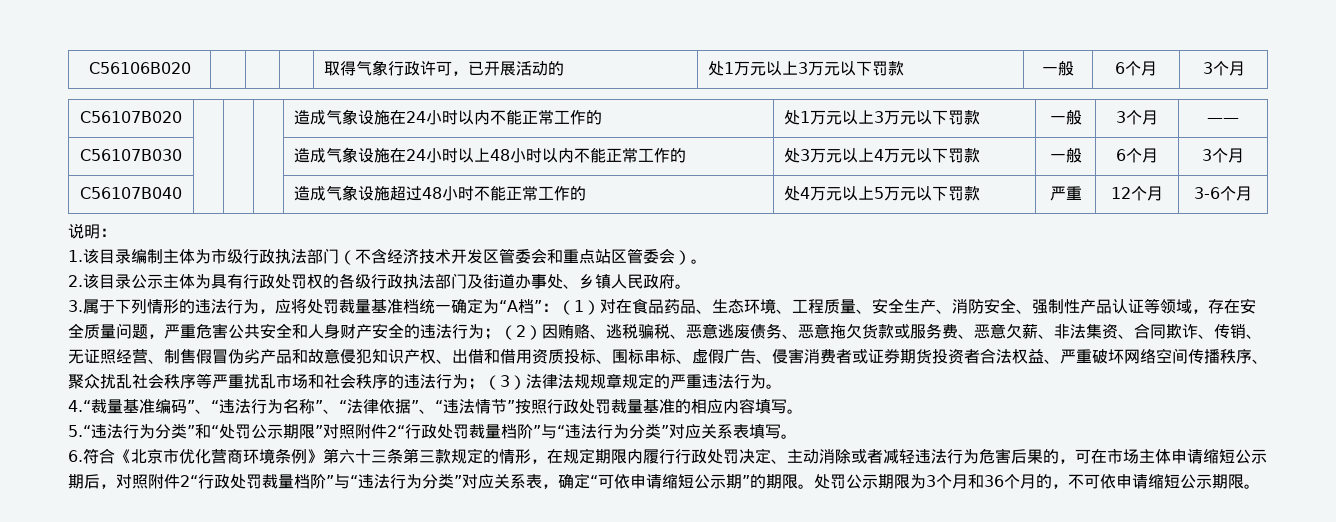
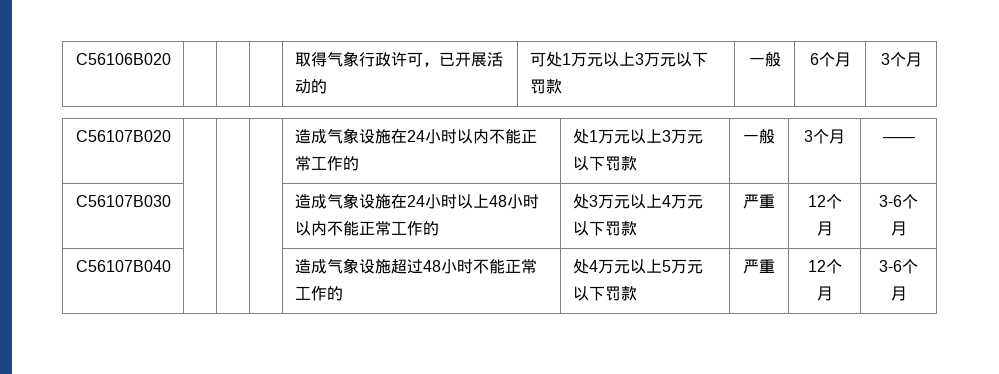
(565, 68) none -> [529,52,546,67] 可
[1049,147,1082,163] [1116,148,1158,163] [1202,149,1212,161] 一般 | 6个月 | 3 -> [743,194,775,209] [807,194,842,209] [816,221,833,236] [879,195,902,207] 严重 | 12个月 | 3-6
[68,223,116,239] [68,248,707,265] [68,273,691,289] [68,298,1256,315] [68,323,1262,340] [68,348,1268,364] [68,373,782,390] [68,398,803,414] [68,423,797,439] [68,448,1267,464] [68,473,1260,489] // 说明： // 1.该目录编制主体为市级行政执法部门（不含经济技术开发区管委会和重点站区管委会）。 // 2.该目录公示主体为具有行政处罚权的各级行政执法部门及街道办事处、乡镇人民政府。 // 3.属于下列情形的违法行为，应将处罚裁量基准档统一确定为“A档”：（1）对在食品药品、生态环境、工程质量、安全生产、消防安全、强制性产品认证等领域，存在安全质量问题，严重危害公共安全和人身财产安全的违法行为；（2）因贿赂、逃税骗税、恶意逃废债务、恶意拖欠货款或服务费、恶意欠薪、非法集资、合同欺诈、传销、无证照经营、制售假冒伪劣产品和故意侵犯知识产权、出借和借用资质投标、围标串标、虚假广告、侵害消费者或证券期货投资者合法权益、严重破坏网络空间传播秩序、聚众扰乱社会秩序等严重扰乱市场和社会秩序的违法行为；（3）法律法规规章规定的严重违法行为。 // 4.“裁量基准编码”、“违法行为名称”、“法律依据”、“违法情节”按照行政处罚裁量基准的相应内容填写。 // 5.“违法行为分类”和“处罚公示期限”对照附件2“行政处罚裁量档阶”与“违法行为分类”对应关系表填写。 // 6.符合《北京市优化营商环境条例》第六十三条第三款规定的情形，在规定期限内履行行政处罚决定、主动消除或者减轻违法行为危害后果的，可在市场主体申请缩短公示期后，对照附件2“行政处罚裁量档阶”与“违法行为分类”对应关系表，确定“可依申请缩短公示期”的期限。处罚公示期限为3个月和36个月的，不可依申请缩短公示期限。 -> (907, 293) none

